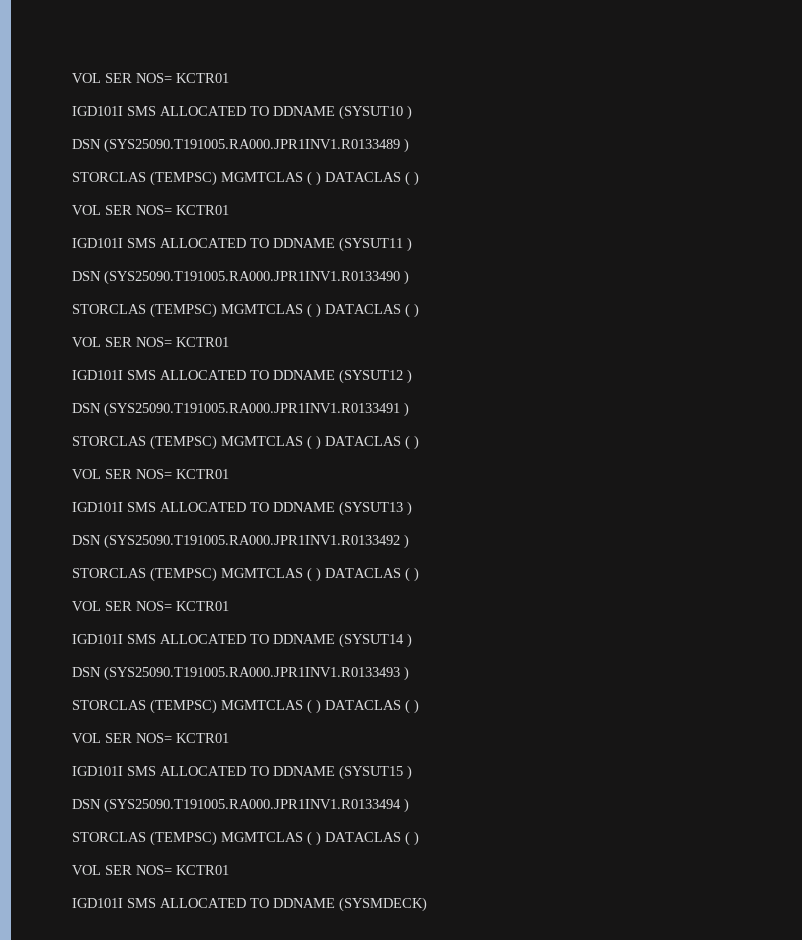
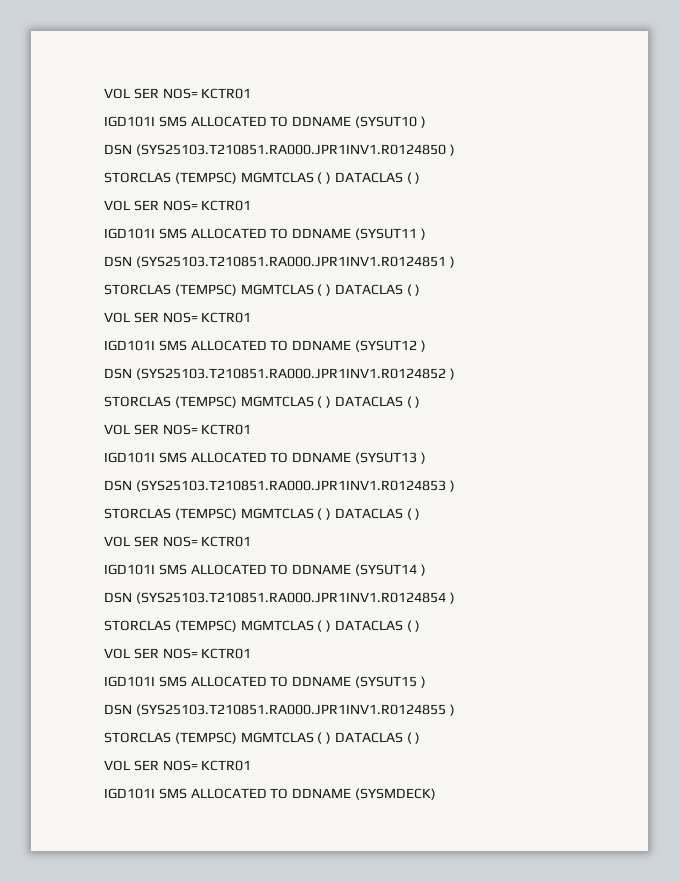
[104,138,400,153] (SYS25090.T191005.RA000.JPR1INV1.R0133489 -> [135,144,446,156] (SYS25103.T210851.RA000.JPR1INV1.R0124850
[104,270,400,285] (SYS25090.T191005.RA000.JPR1INV1.R0133490 -> [135,256,446,268] (SYS25103.T210851.RA000.JPR1INV1.R0124851
[104,402,400,417] (SYS25090.T191005.RA000.JPR1INV1.R0133491 -> [135,368,446,380] (SYS25103.T210851.RA000.JPR1INV1.R0124852
[104,534,400,549] (SYS25090.T191005.RA000.JPR1INV1.R0133492 -> [135,480,446,492] (SYS25103.T210851.RA000.JPR1INV1.R0124853
[104,666,400,681] (SYS25090.T191005.RA000.JPR1INV1.R0133493 -> [135,592,446,604] (SYS25103.T210851.RA000.JPR1INV1.R0124854
[104,798,401,813] (SYS25090.T191005.RA000.JPR1INV1.R0133494 -> [135,704,446,716] (SYS25103.T210851.RA000.JPR1INV1.R0124855

